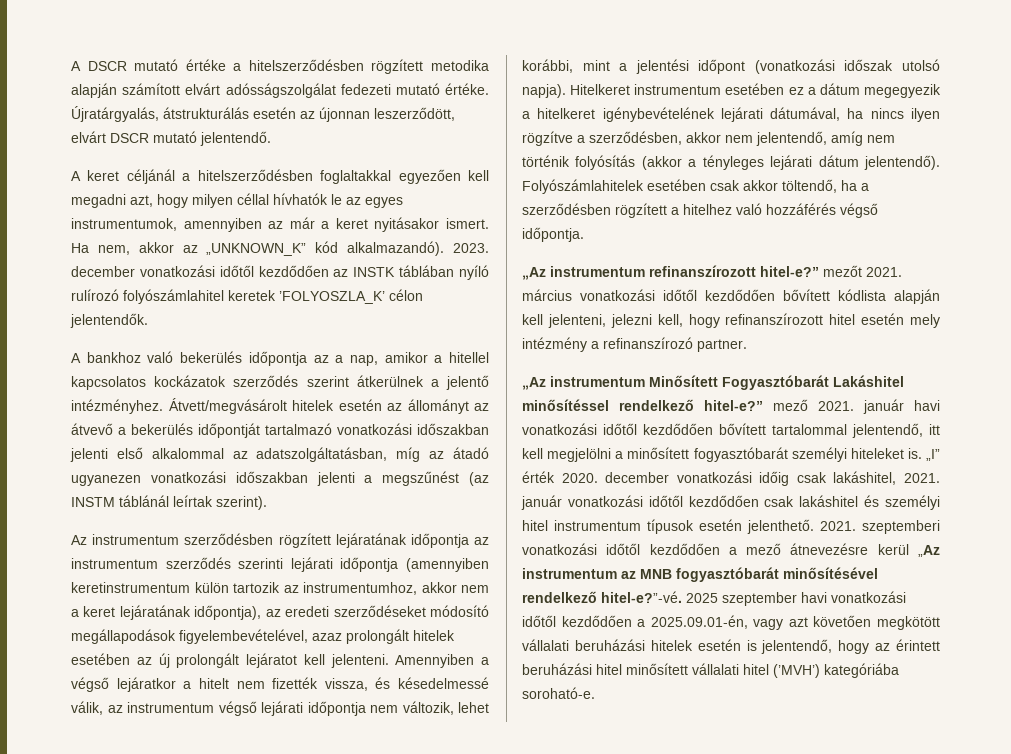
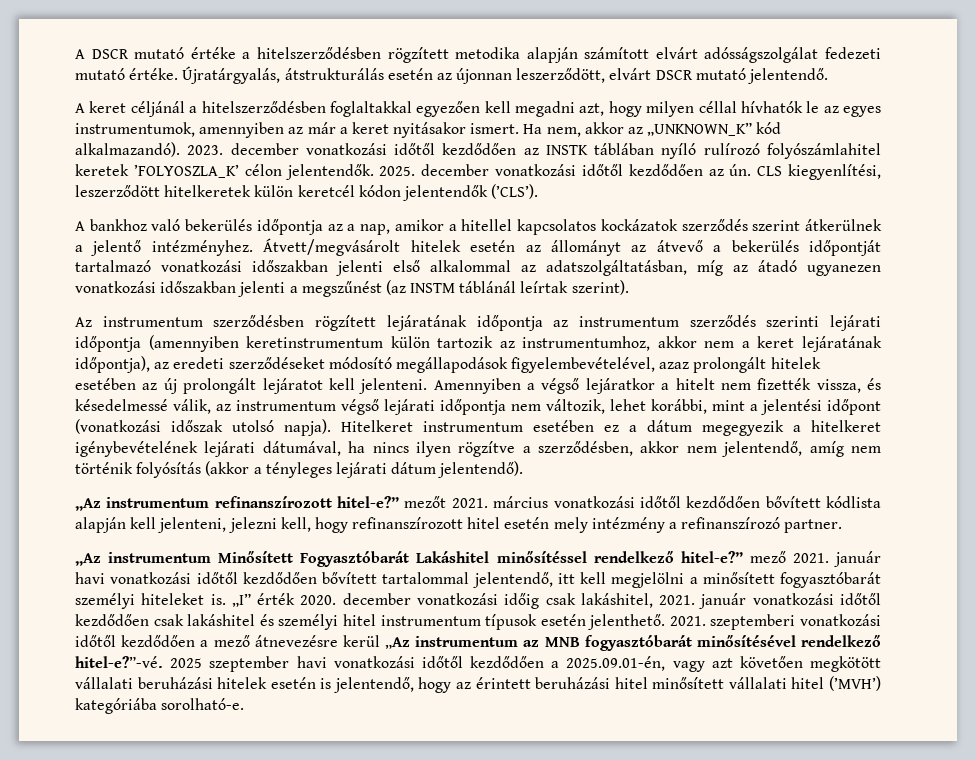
(148, 320) none -> [379,164,882,180] [75,184,539,201] 2025. december vonatkozási időtől kezdődően az ún. CLS kiegyenlítési, leszerződött hitelkeretek külön keretcél kódon jelentendők (’CLS’).
[522,179,869,194] [522,203,878,218] [522,227,584,242] Folyószámlahitelek esetében csak akkor töltendő, ha a szerződésben rögzített a hitelhez való hozzáférés végső időpontja. -> (524, 469) none
[522,687,595,699] soroható-e. -> [161,698,245,710] sorolható-e.

